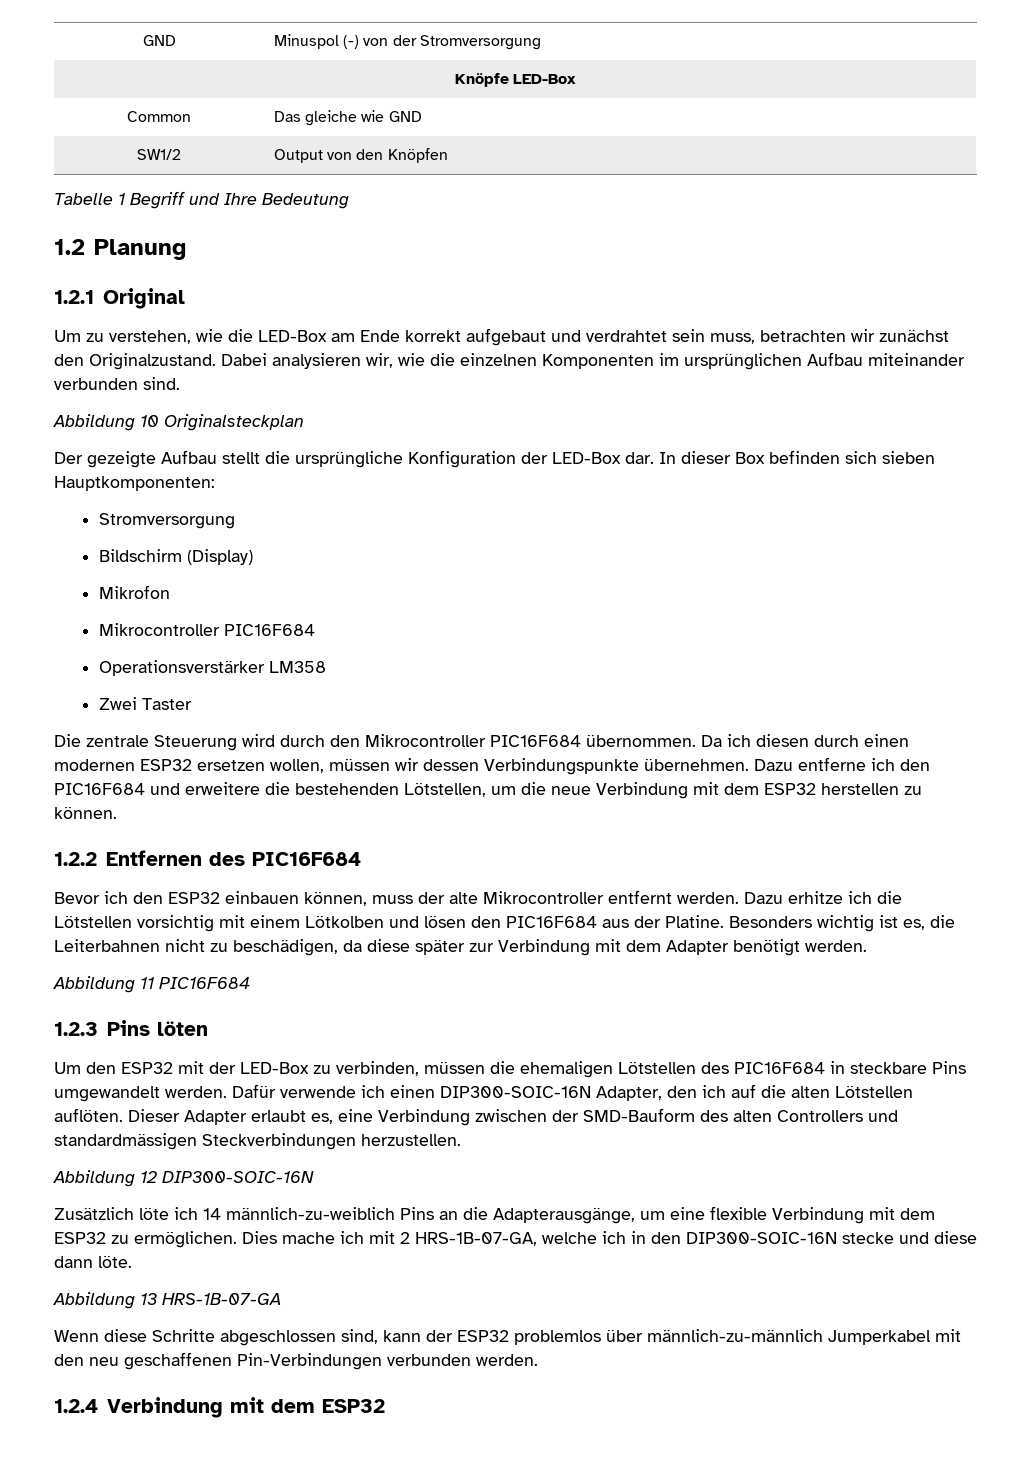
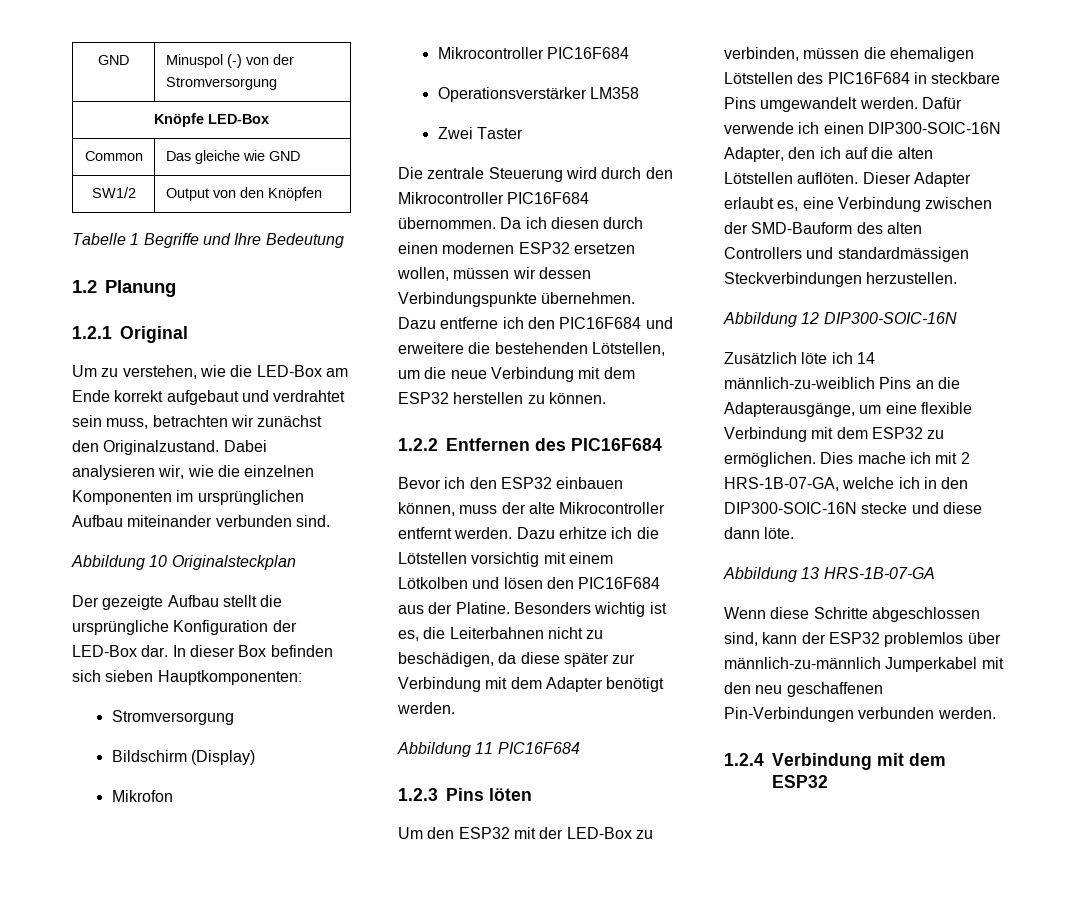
[130,191,185,209] Begriff -> [143,233,199,248] Begriffe

